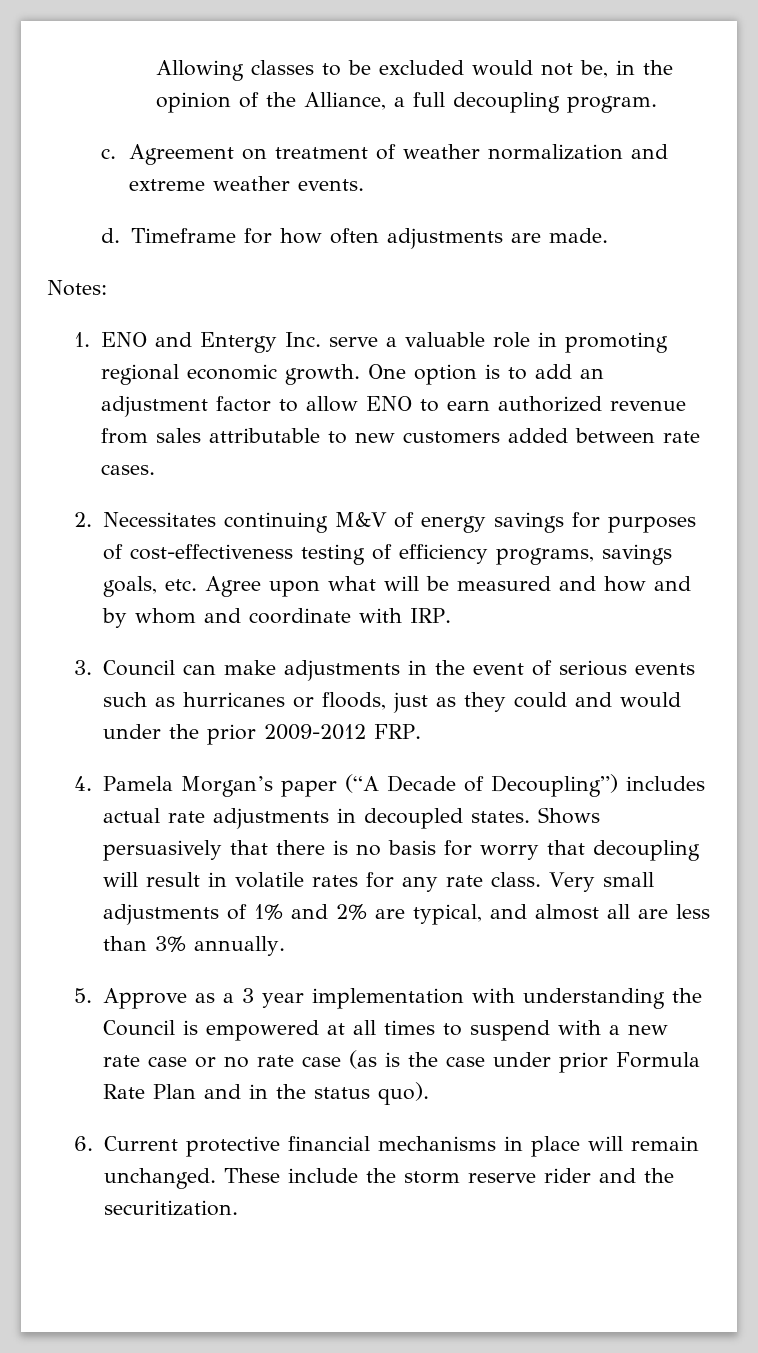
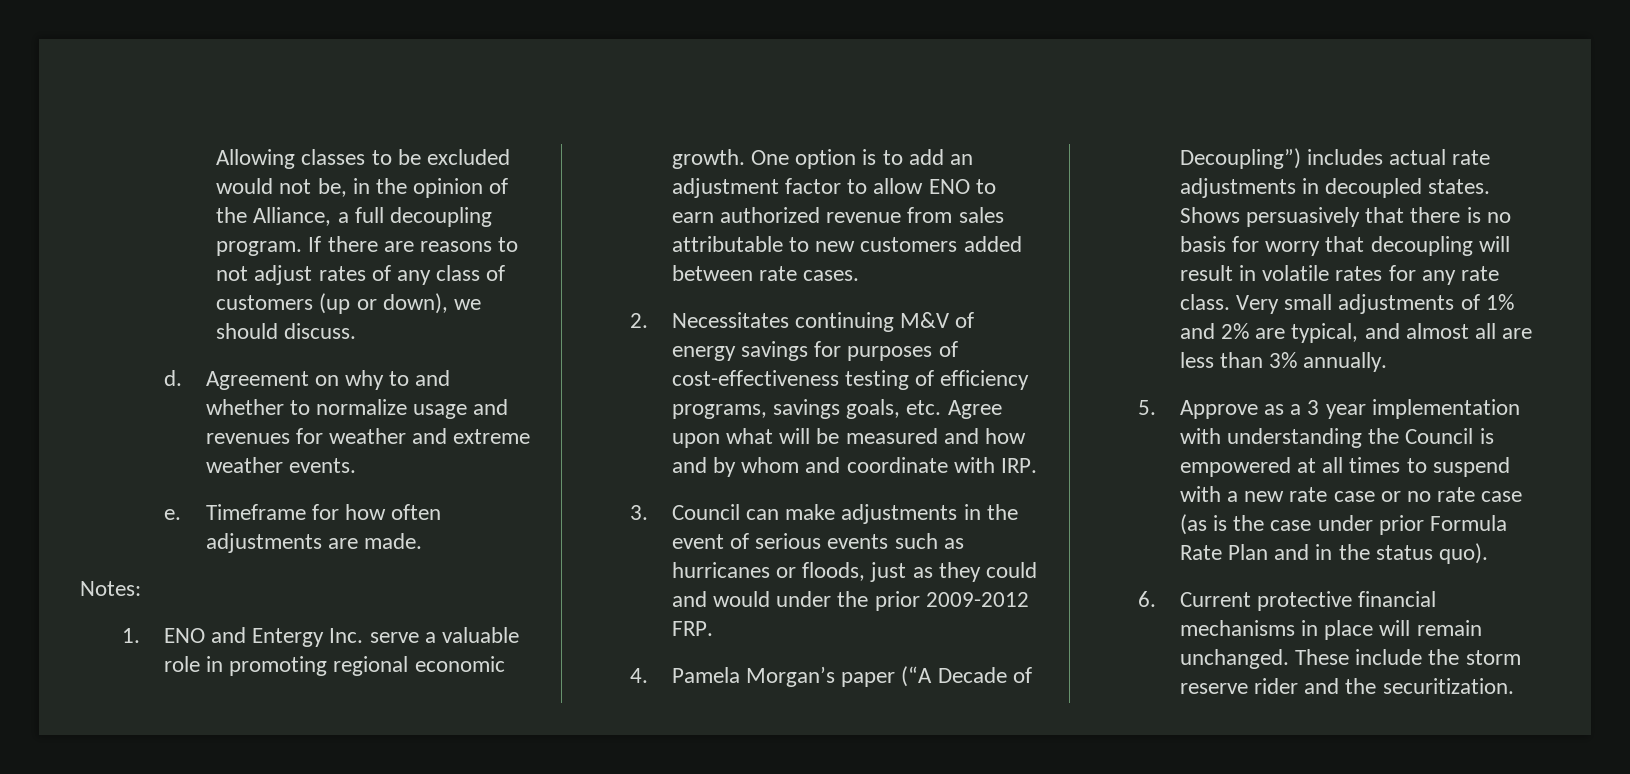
[101,144,623,165] // c. Agreement on treatment of weather normalization -> [308,236,519,252] [216,265,506,285] [216,293,482,314] [216,323,357,339] [163,370,451,390] [205,399,509,419] [205,428,407,444] If there are reasons to not adjust rates of any class of customers (up or down), we should discuss. // d. Agreement on why to and whether to normalize usage and revenues for weather
[101,228,121,243] d. -> [163,509,181,520] e.

